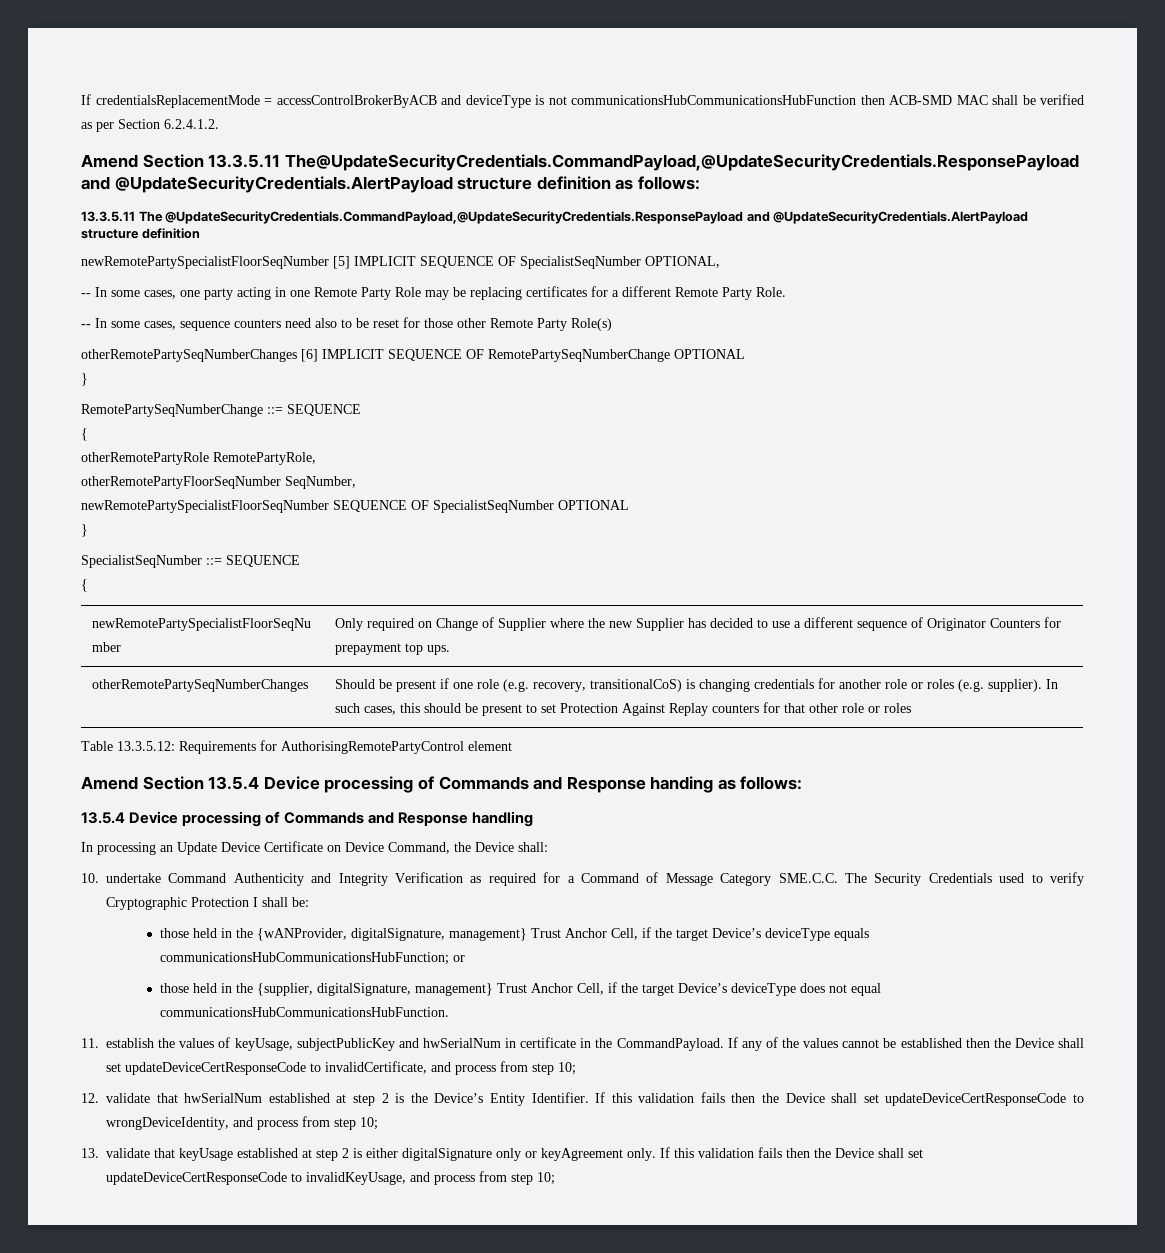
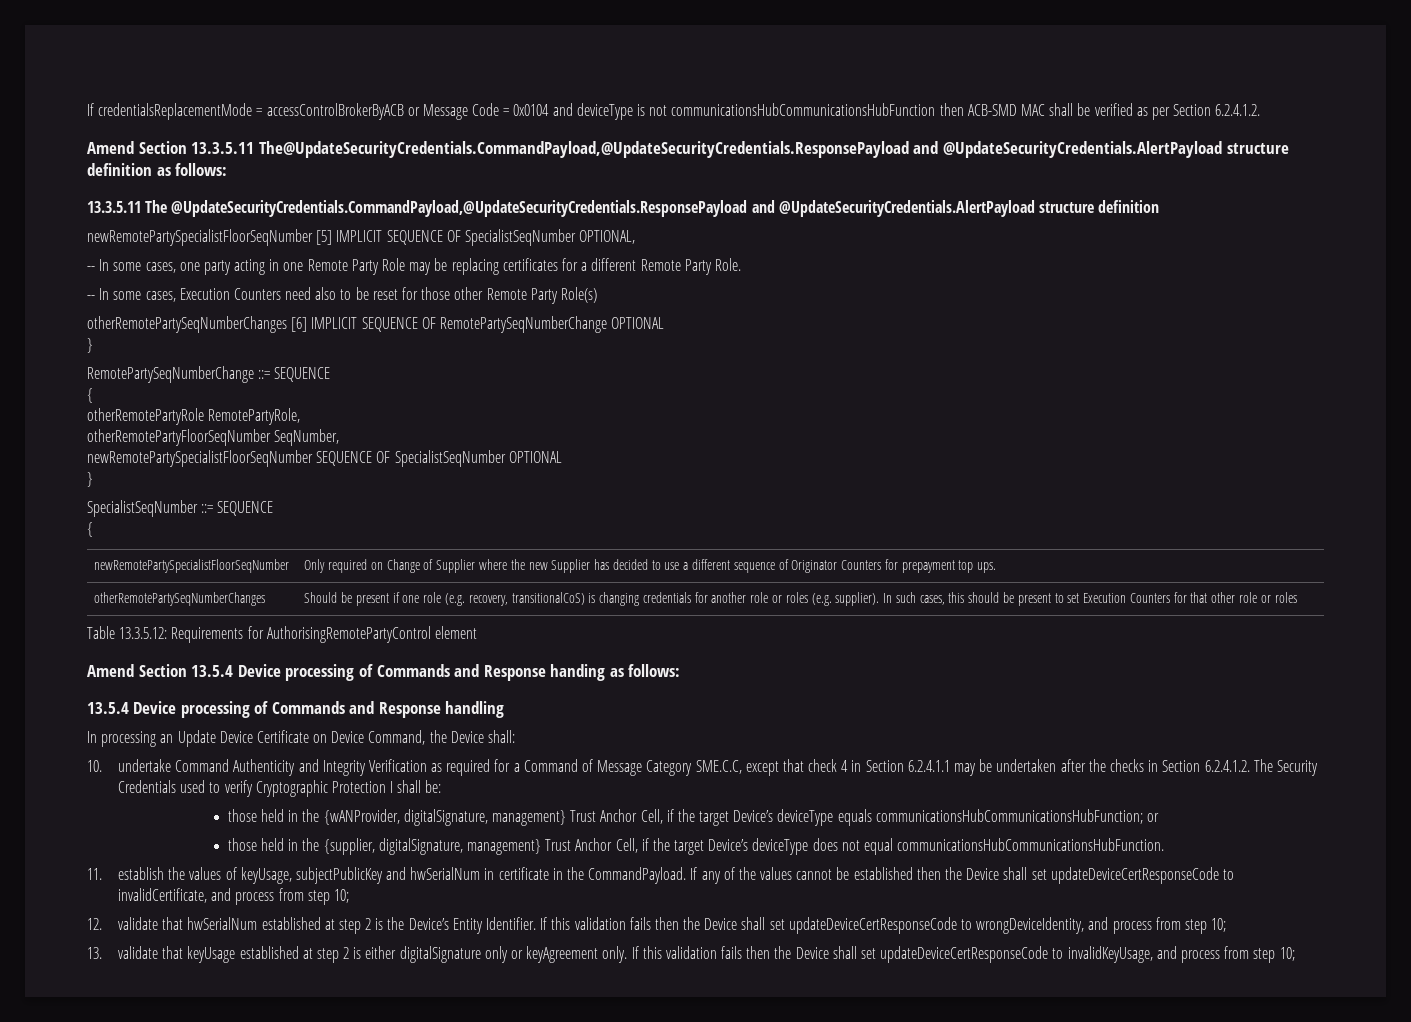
(437, 101) none -> [407,103,550,120] or Message Code = 0x0104
[180,319,281,331] sequence counters -> [179,288,281,300] Execution Counters
[559,703,759,716] Protection Against Replay counters -> [1083,593,1170,603] Execution Counters
[778,873,838,883] SME.C.C. -> [695,759,1250,776] SME.C.C, except that check 4 in Section 6.2.4.1.1 may be undertaken after the checks in Section 6.2.4.1.2.

